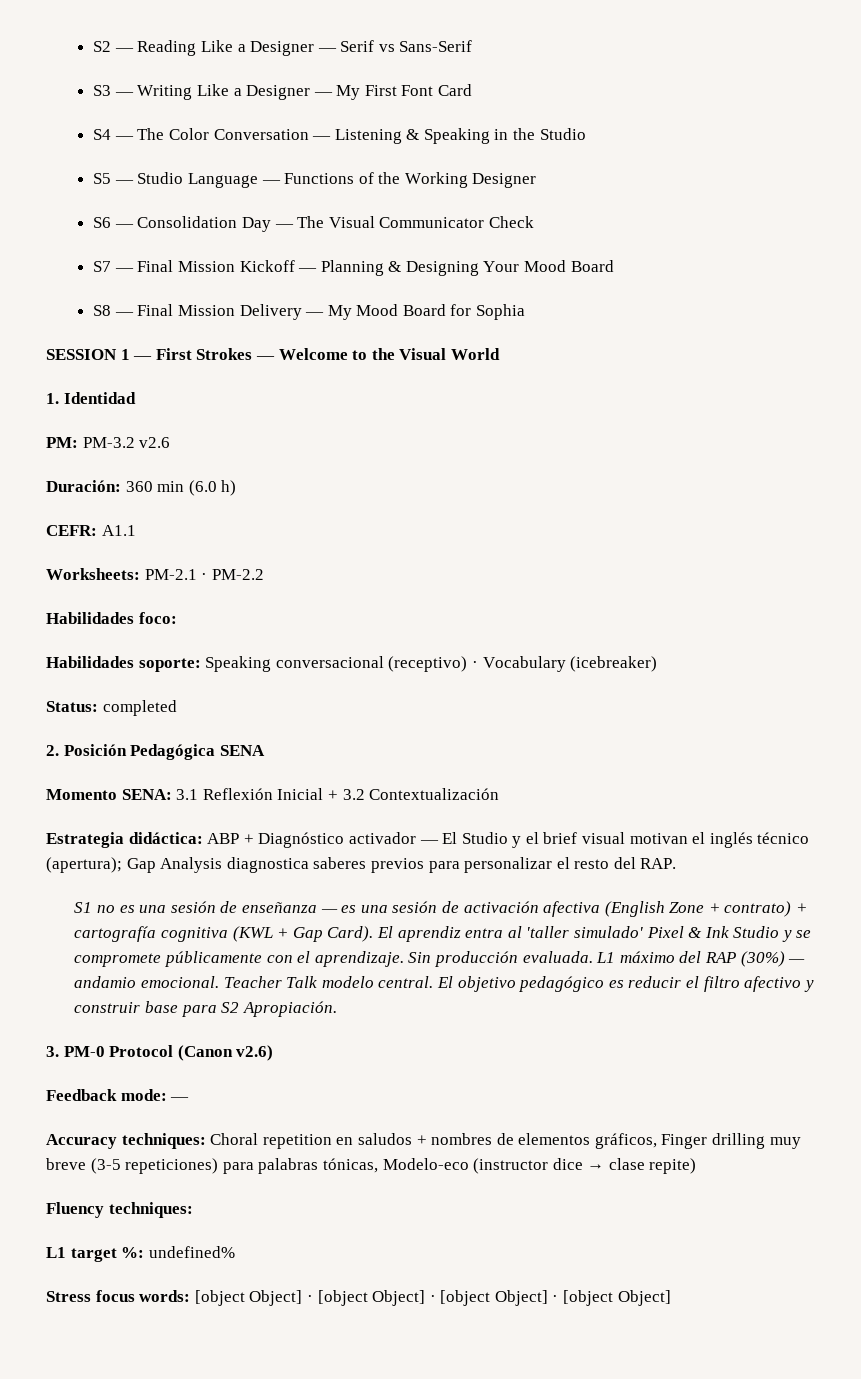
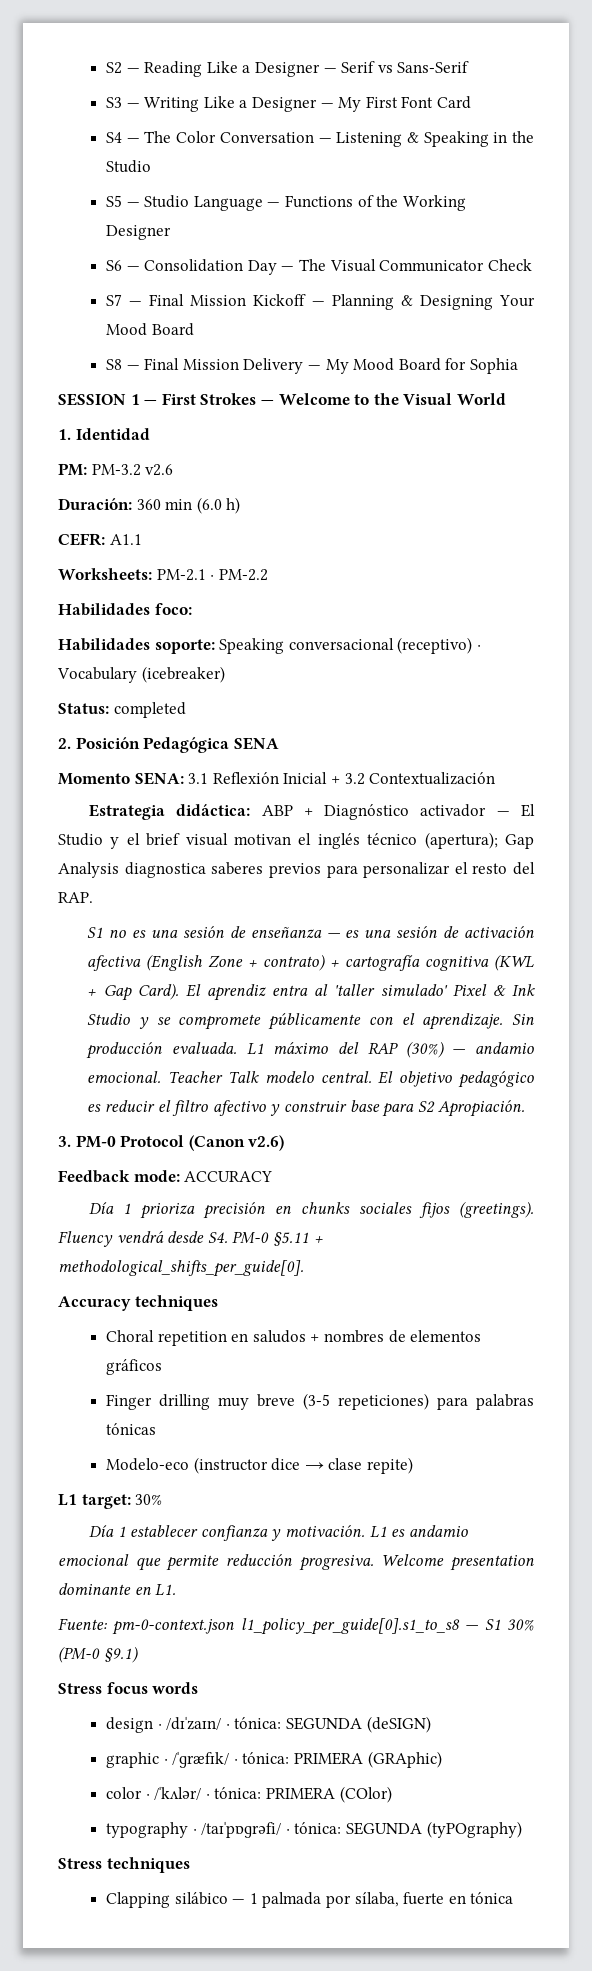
[170,1097,190,1101] — -> [184,1171,273,1182] [89,1201,534,1219] [58,1231,323,1247] [58,1260,304,1277] ACCURACY // Día 1 prioriza precisión en chunks sociales fijos (greetings). Fluency vendrá desde S4. PM-0 §5.11 + methodological_shifts_per_guide[0].
[121,1133,206,1149] techniques: -> [134,1295,218,1311] techniques //
[594,1133,657,1149] gráficos, -> [106,1359,163,1375] gráficos //
[322,1158,378,1173] tónicas, -> [106,1423,157,1435] tónicas //
[46,1202,193,1218] [46,1246,235,1262] [46,1290,671,1306] Fluency techniques: // L1 target %: undefined% // Stress focus words: [object Object] · [object Object] · [object Object] · [object Object] -> [58,1494,163,1509] [89,1525,468,1541] [58,1554,534,1571] [58,1583,177,1596] [58,1618,534,1635] [58,1646,138,1663] [58,1682,199,1694] [106,1716,431,1733] [106,1751,442,1768] [106,1786,392,1803] [106,1821,522,1838] [58,1857,190,1873] [106,1892,514,1908] L1 target: 30% // Día 1 establecer confianza y motivación. L1 es andamio emocional que permite reducción progresiva. Welcome presentation dominante en L1. // Fuente: pm-0-context.json l1_policy_per_guide[0].s1_to_s8 — S1 30% (PM-0 §9.1) // Stress focus words // design · /dɪˈzaɪn/ · tónica: SEGUNDA (deSIGN) // graphic · /ˈɡræfɪk/ · tónica: PRIMERA (GRAphic) // color · /ˈkʌlər/ · tónica: PRIMERA (COlor) // typography · /taɪˈpɒɡrəfi/ · tónica: SEGUNDA (tyPOgraphy) // Stress techniques // Clapping silábico — 1 palmada por sílaba, fuerte en tónica

